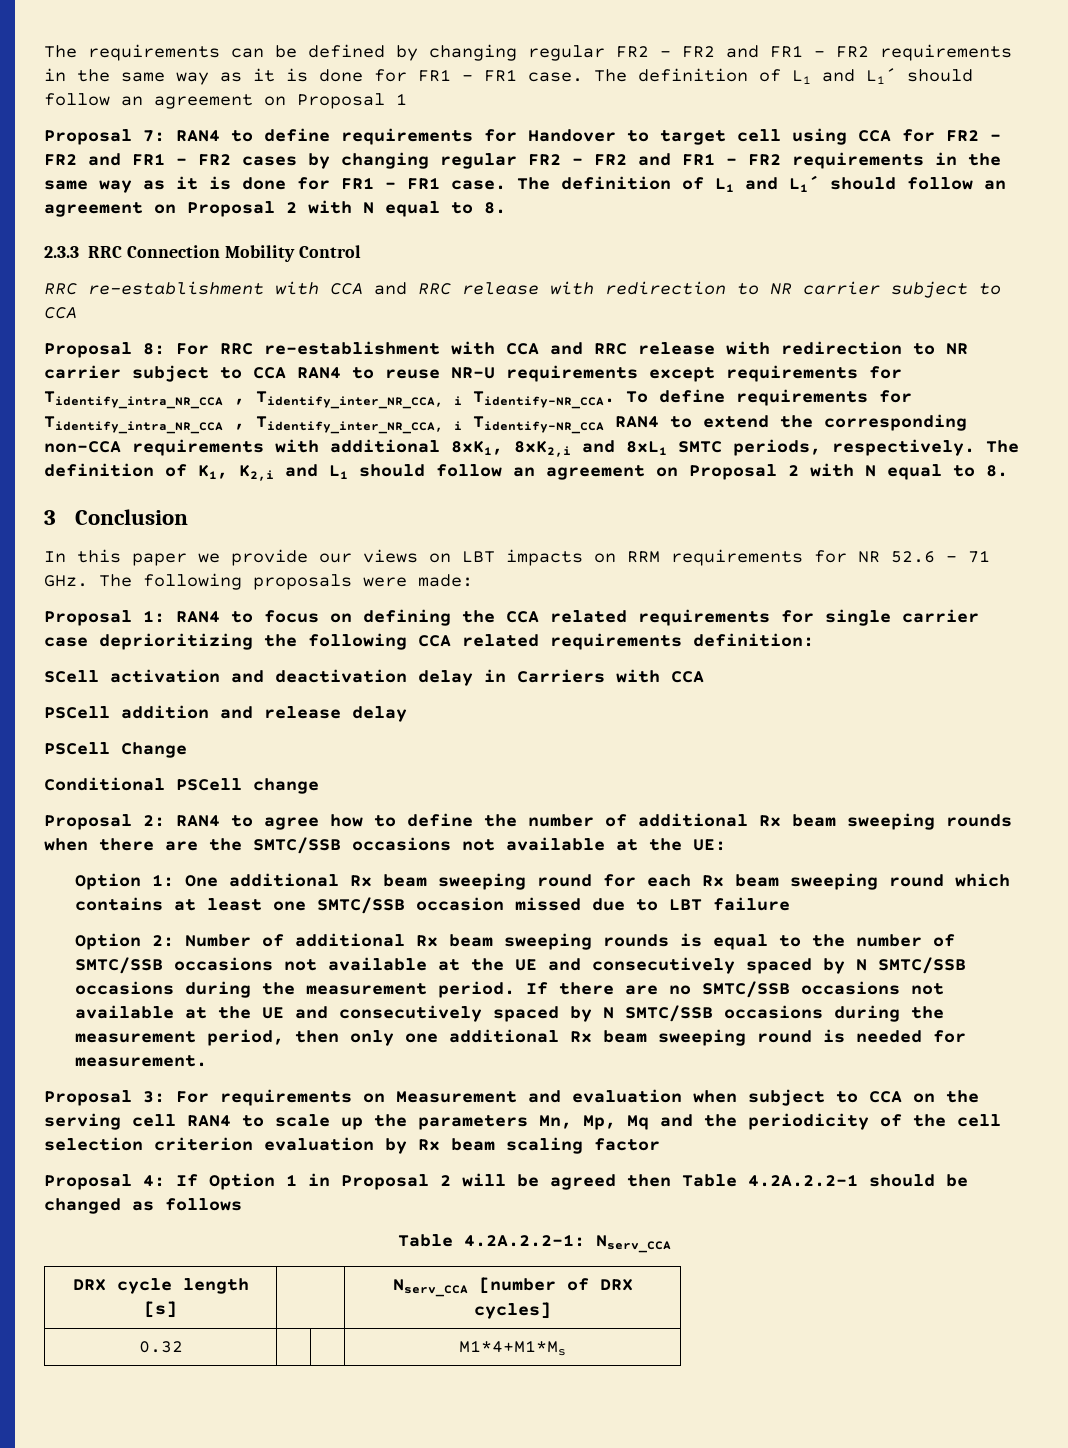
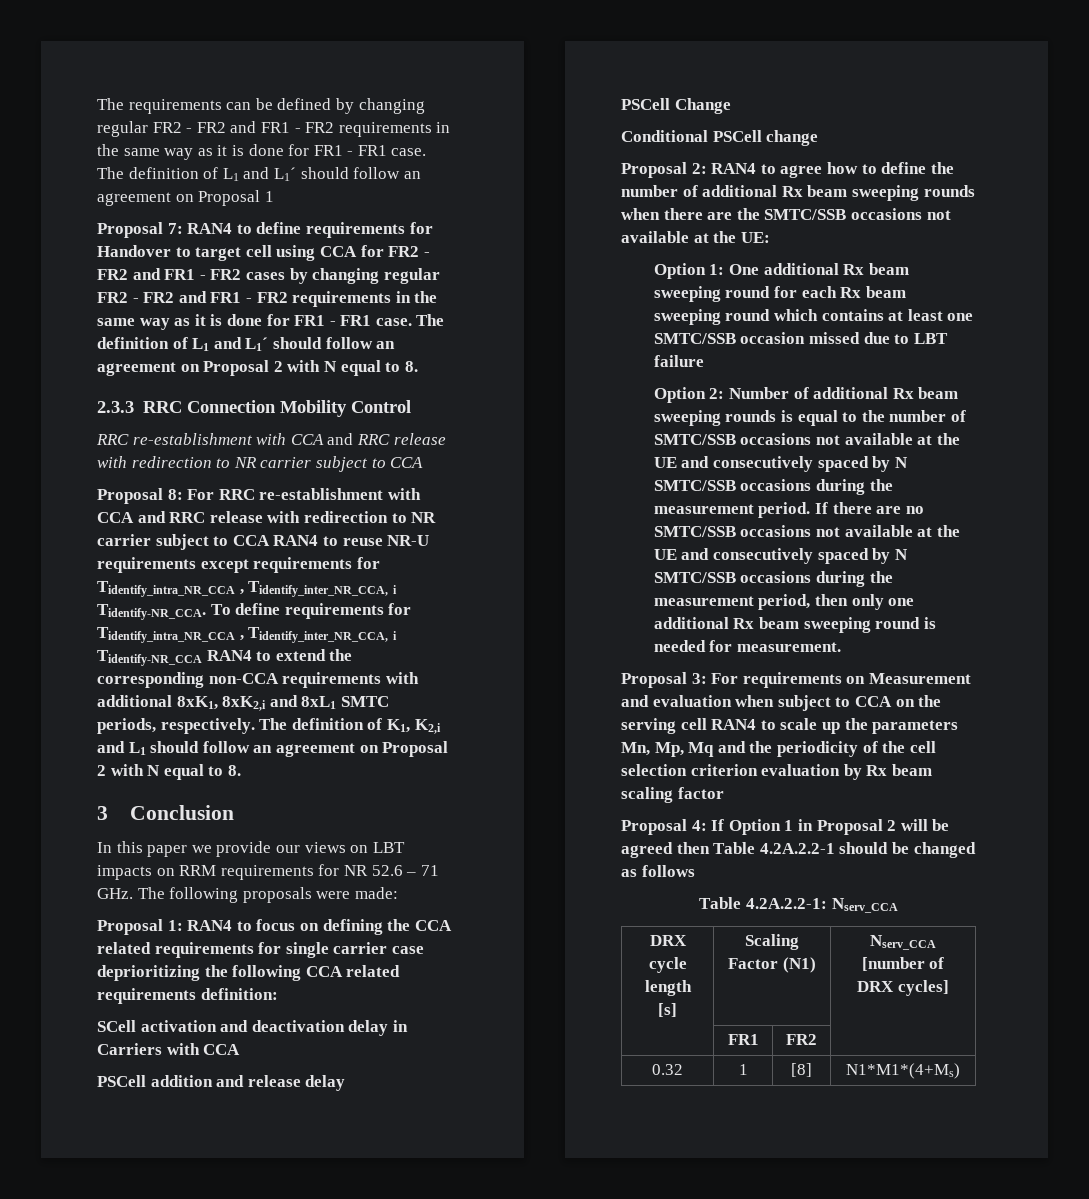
(177, 1309) none -> [745,934,799,950] [728,957,816,973] Scaling Factor (N1)
(551, 1310) none -> [727,1034,759,1045] [786,1034,817,1045] // | FR1 | FR2 |
[459,1340,566,1356] | | M1*4+M1*Ms -> [738,1064,748,1075] [791,1063,812,1077] [846,1063,960,1079] 1 | [8] | N1*M1*(4+Ms)

